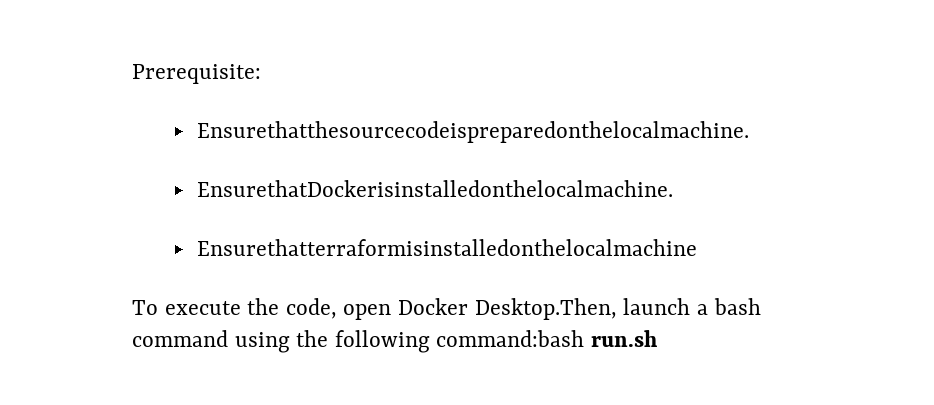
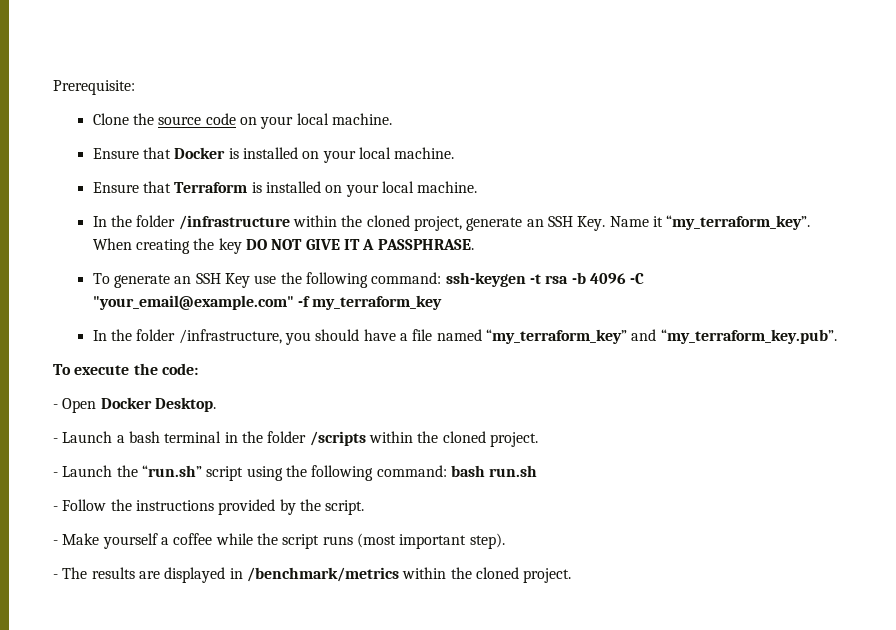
[196,121,749,143] [196,180,673,197] [196,239,697,256] [132,298,761,320] [132,330,228,347] Ensurethatthesourcecodeispreparedonthelocalmachine. // EnsurethatDockerisinstalledonthelocalmachine. // Ensurethatterraformisinstalledonthelocalmachine // To execute the code, open Docker Desktop.Then, launch a bash command -> [92,113,393,129] [92,147,455,163] [92,181,478,197] [92,215,811,231] [92,238,474,254] [92,272,645,288] [92,295,443,310] [92,329,837,345] [53,363,198,375] [53,397,216,413] [53,431,538,447] [53,465,244,481] Clone the source code on your local machine. // Ensure that Docker is installed on your local machine. // Ensure that Terraform is installed on your local machine. // In the folder /infrastructure within the cloned project, generate an SSH Key. Name it “my_terraform_key”. When creating the key DO NOT GIVE IT A PASSPHRASE. // To generate an SSH Key use the following command: ssh-keygen -t rsa -b 4096 -C "your_email@example.com" -f my_terraform_key // In the folder /infrastructure, you should have a file named “my_terraform_key” and “my_terraform_key.pub”. // To execute the code: // - Open Docker Desktop. // - Launch a bash terminal in the folder /scripts within the cloned project. // - Launch the “run.sh” script
[436,330,585,347] command:bash -> [376,465,485,477] command: bash
(658, 338) none -> [53,499,365,515] [53,533,505,549] [53,567,572,583] // - Follow the instructions provided by the script. // - Make yourself a coffee while the script runs (most important step). // - The results are displayed in /benchmark/metrics within the cloned project.

